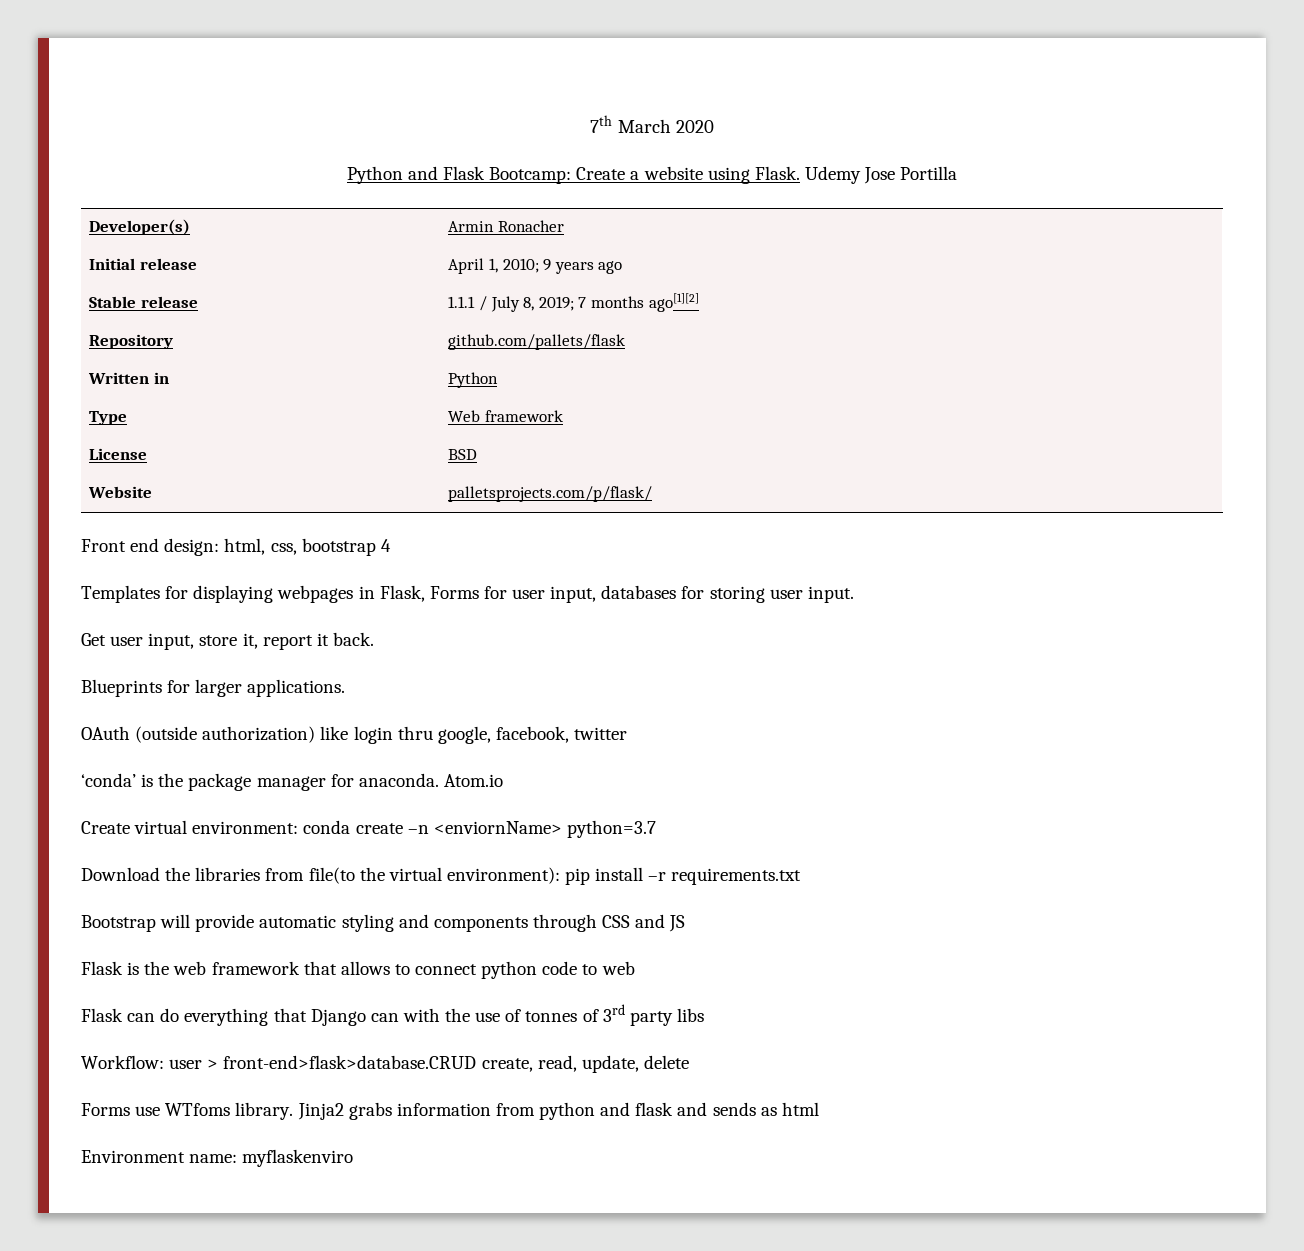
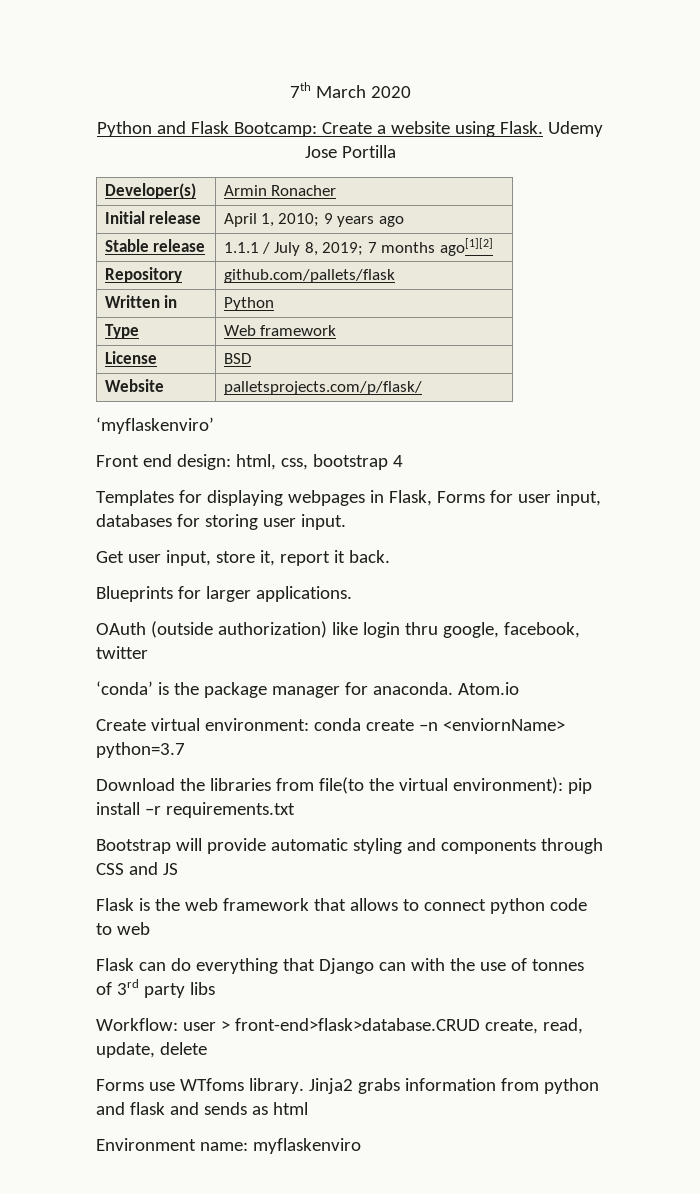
(653, 494) none -> [96,417,214,434] // ‘myflaskenviro’

